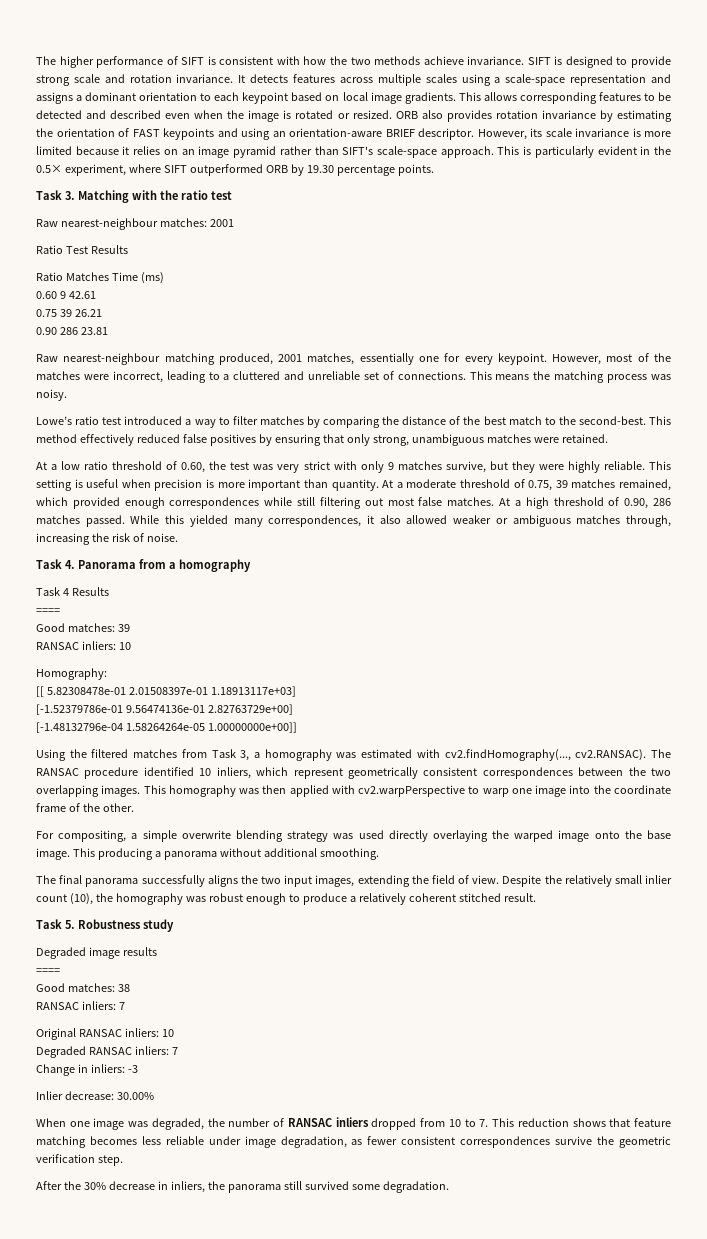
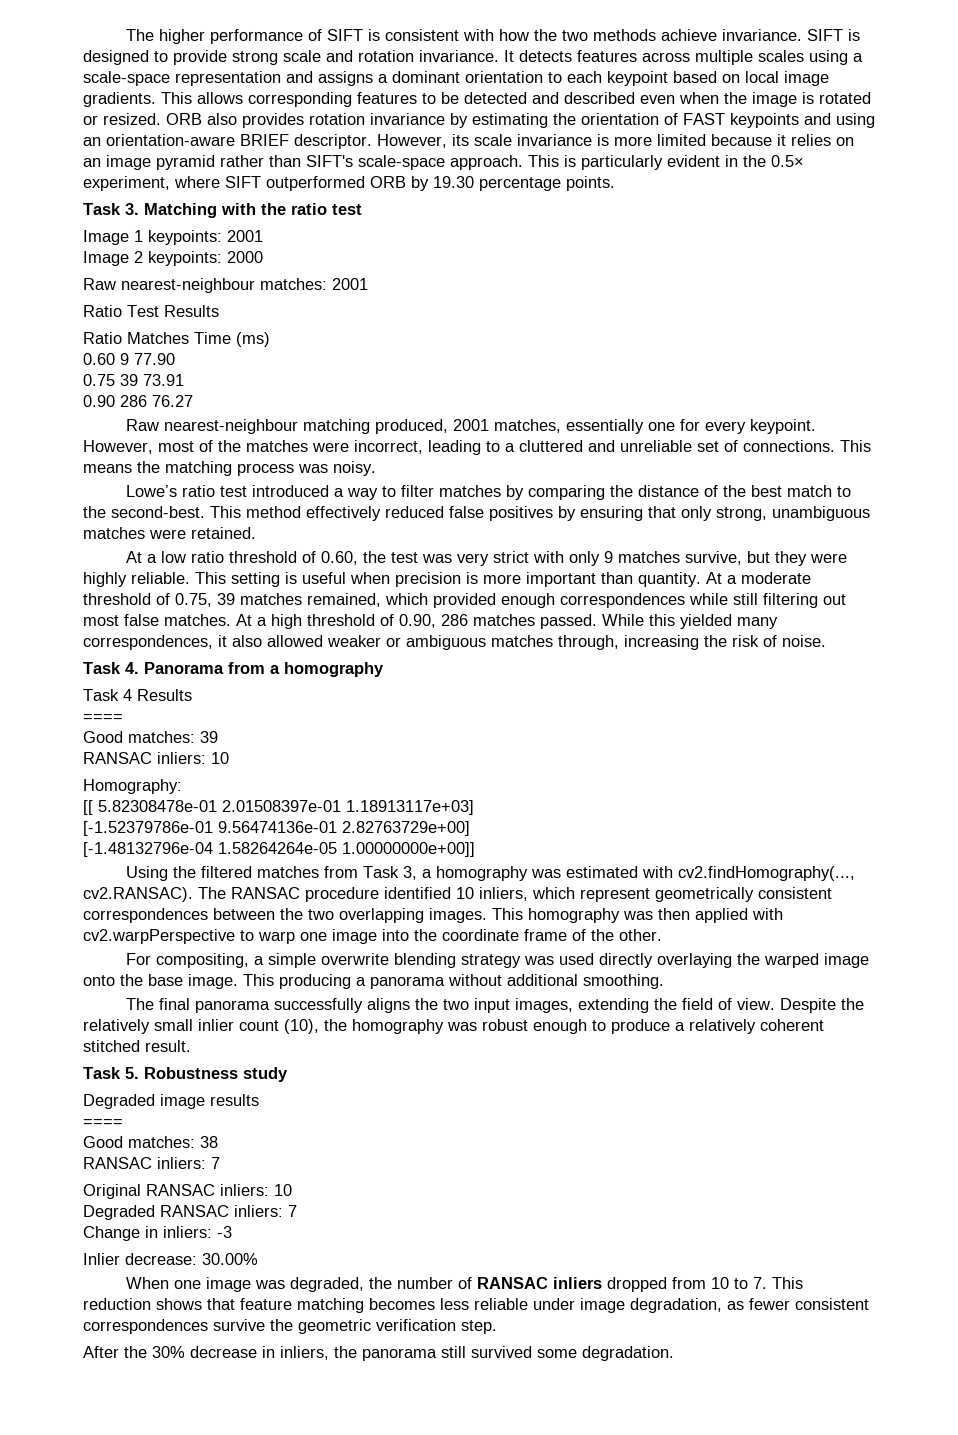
(232, 195) none -> [83,230,263,245] [83,251,263,266] // Image 1 keypoints: 2001 // Image 2 keypoints: 2000
[68,291,96,299] 42.61 -> [134,353,175,365] 77.90
[74,309,102,317] 26.21 -> [143,374,184,386] 73.91
[80,327,108,335] 23.81 -> [152,395,193,407] 76.27

